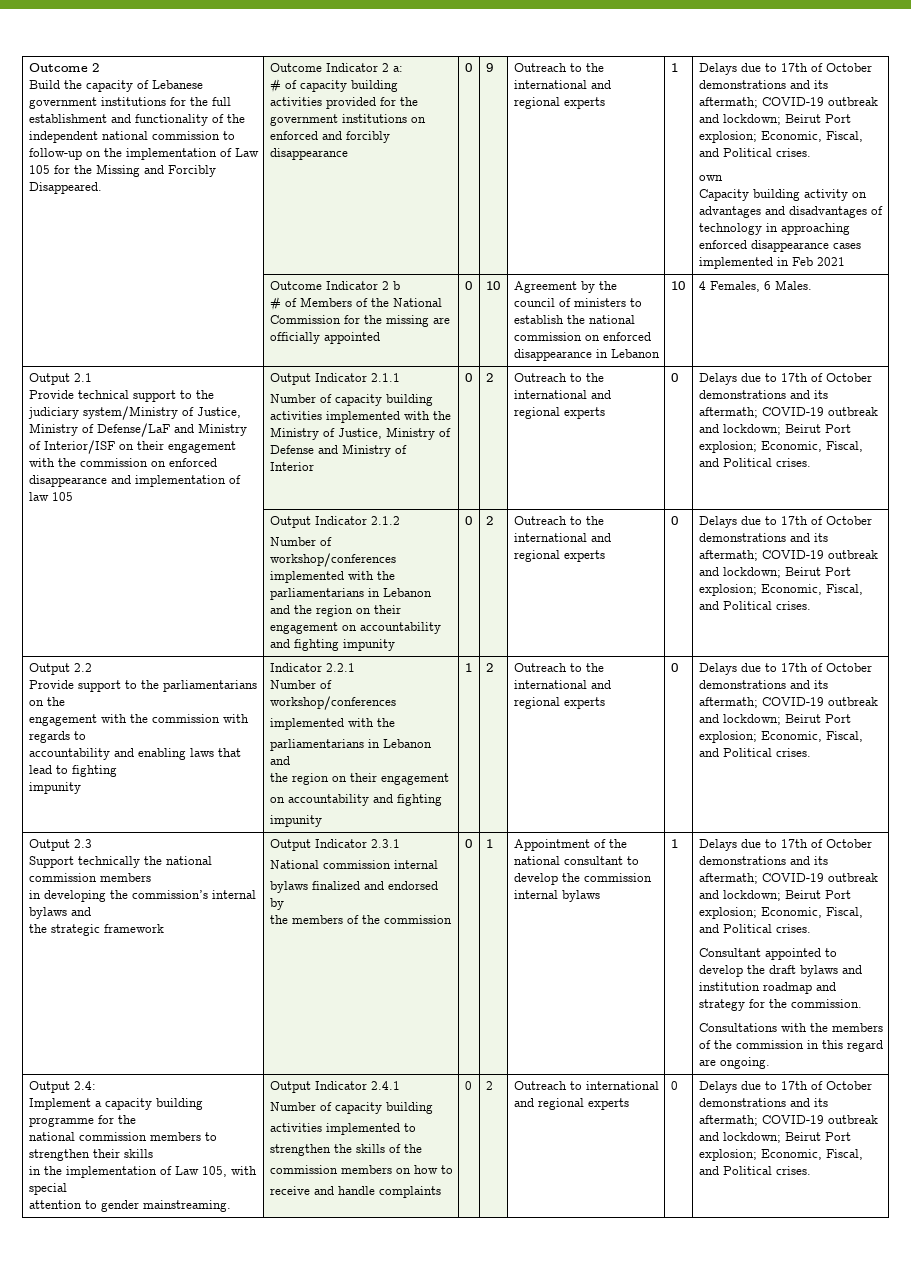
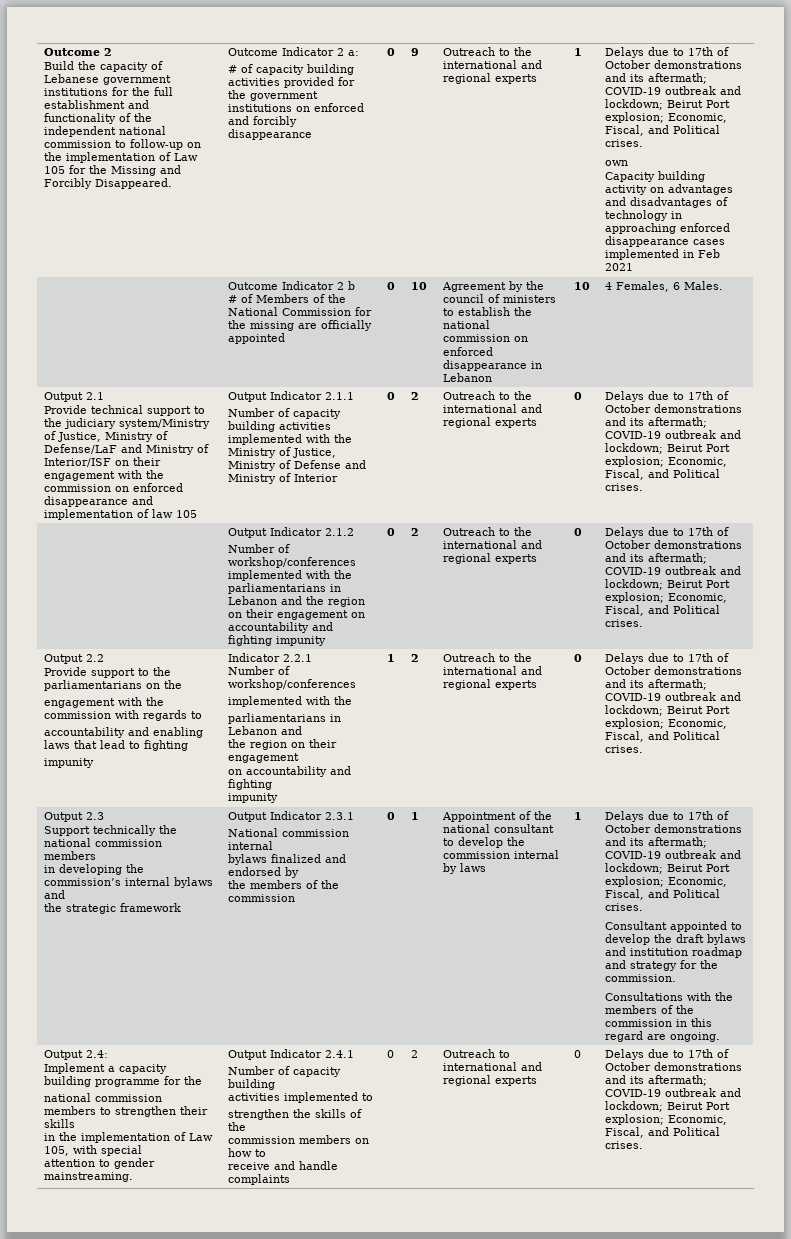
[561,890,600,902] bylaws -> [443,863,487,874] by laws

